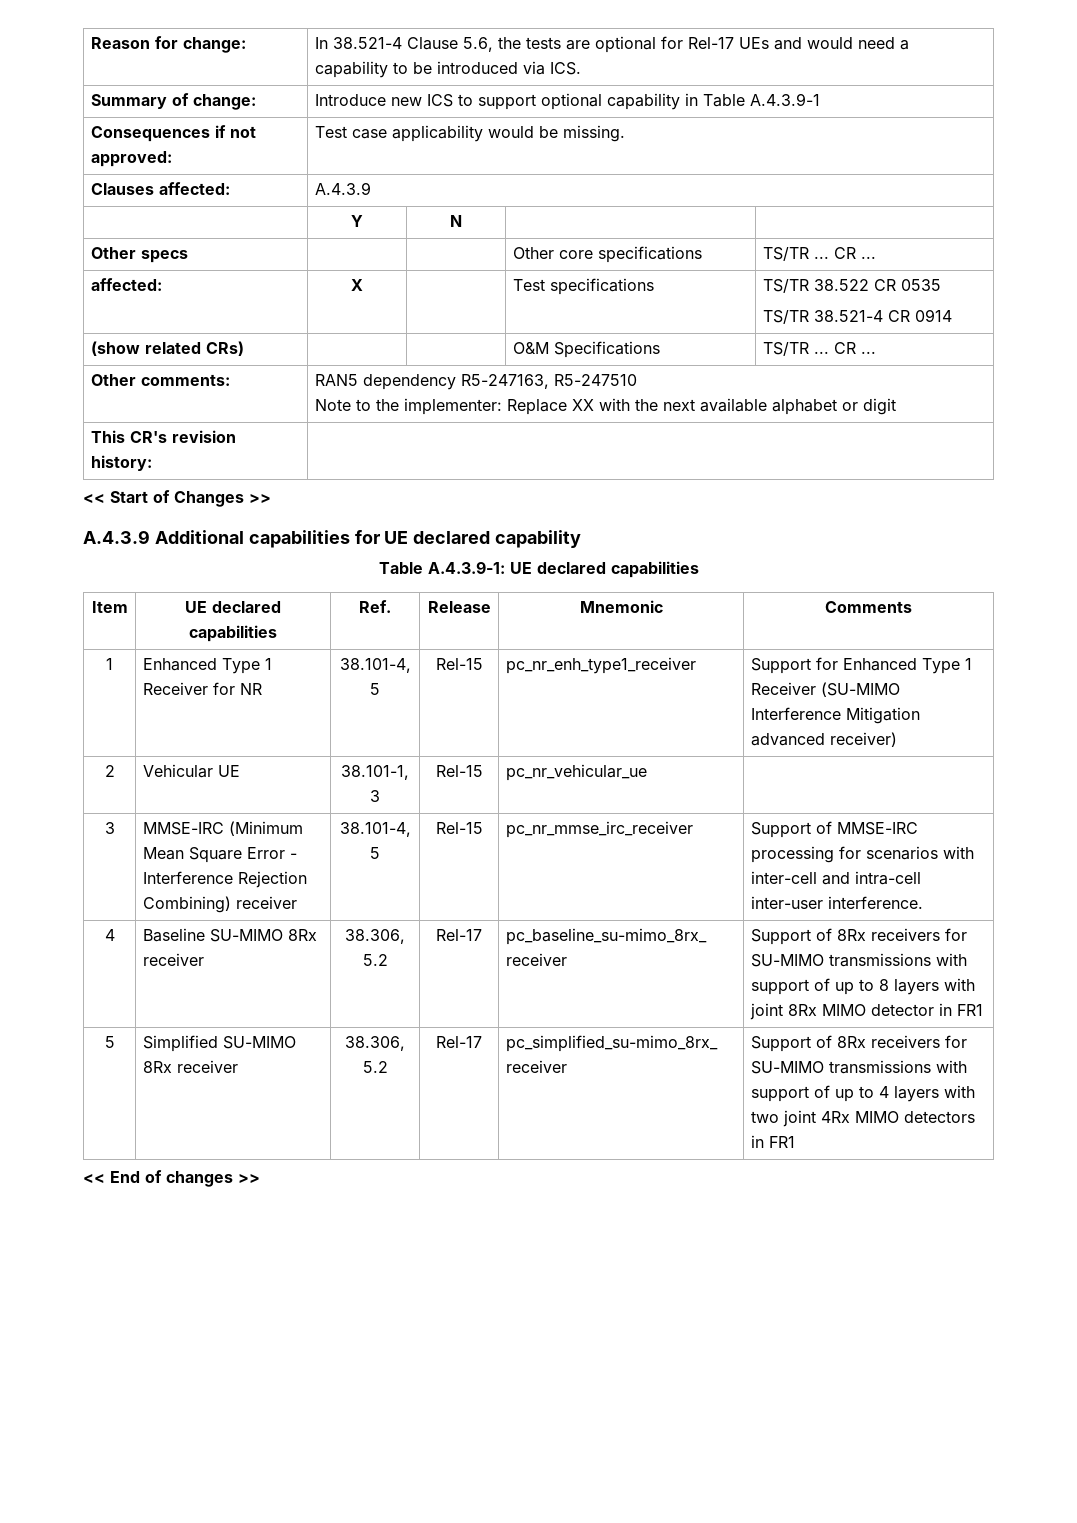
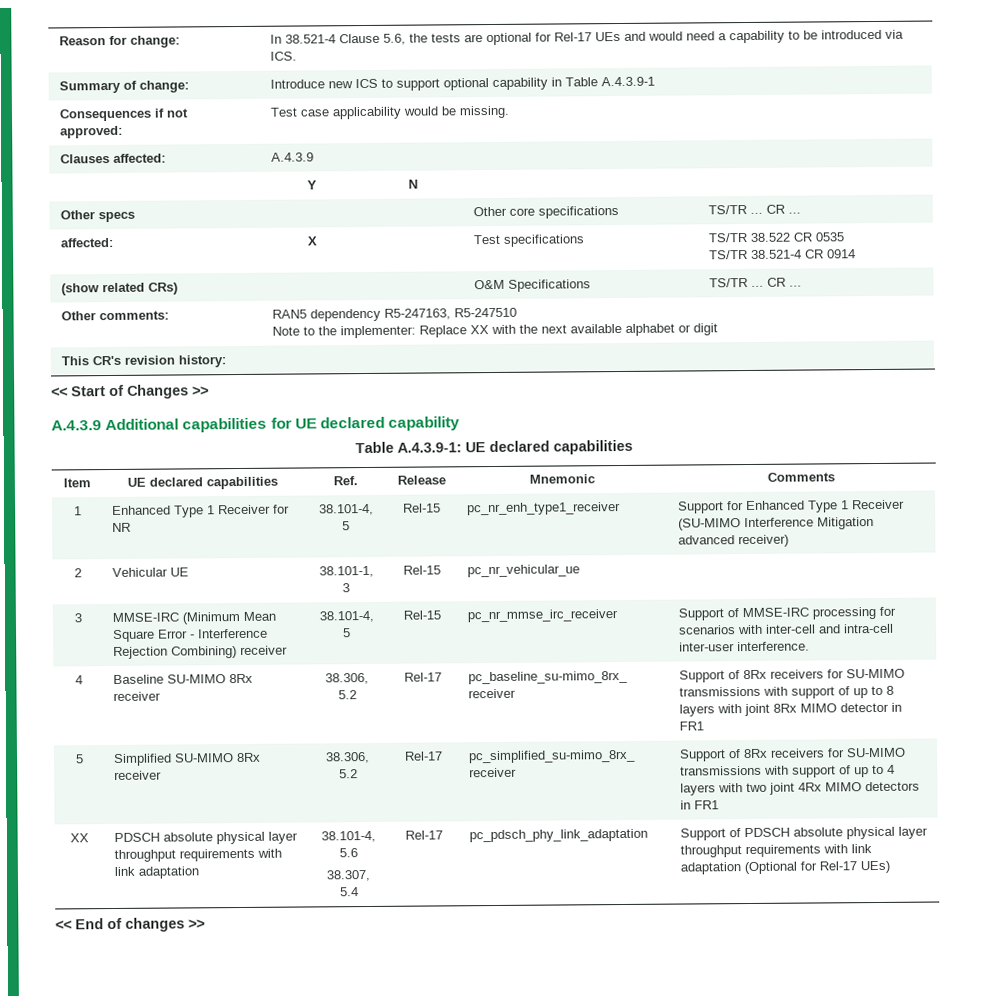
(795, 1142) none -> [70,833,89,843] [113,831,298,845] [113,848,282,862] [113,866,199,879] [320,830,376,843] [338,848,358,858] [326,869,371,882] [339,887,359,897] [405,830,443,840] [468,828,648,843] [679,826,928,841] [679,844,872,858] [679,860,890,875] // XX | PDSCH absolute physical layer throughput requirements with link adaptation | 38.101-4, 5.6 // 38.307, 5.4 | Rel-17 | pc_pdsch_phy_link_adaptation | Support of PDSCH absolute physical layer throughput requirements with link adaptation (Optional for Rel-17 UEs)

